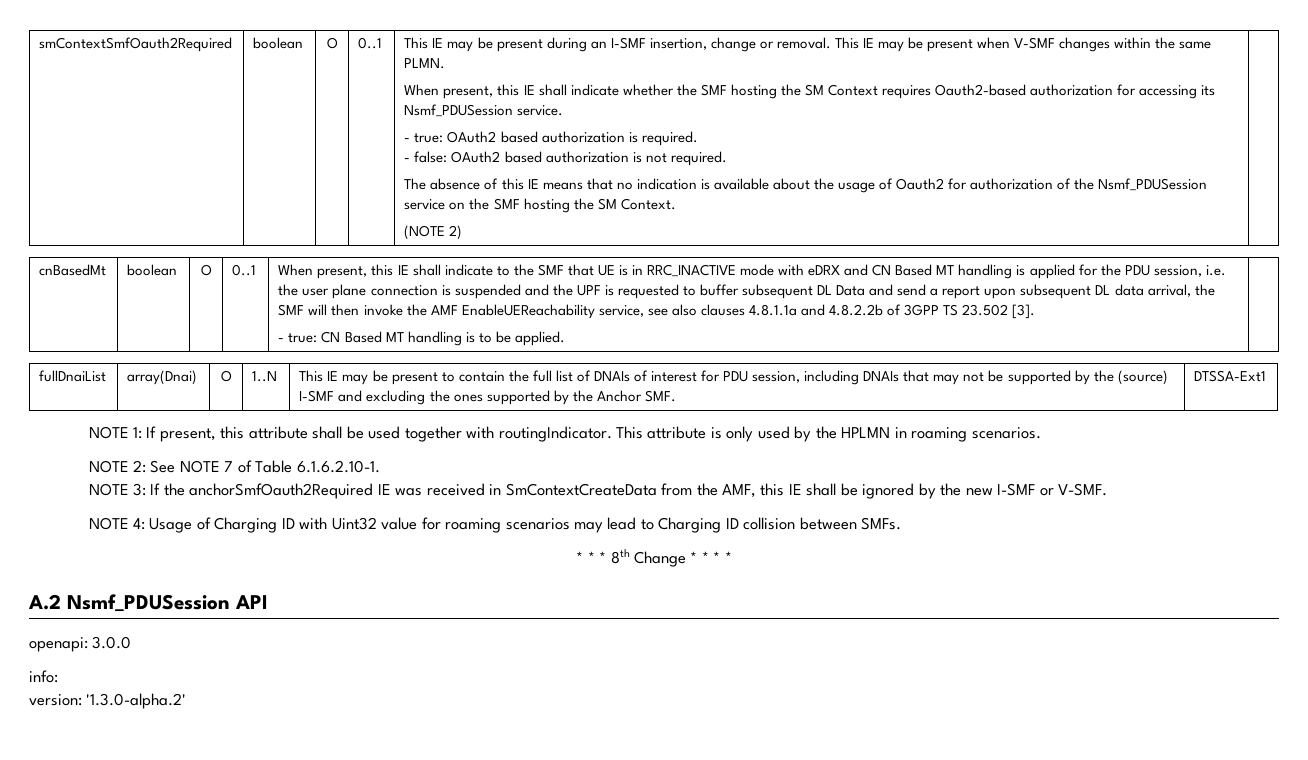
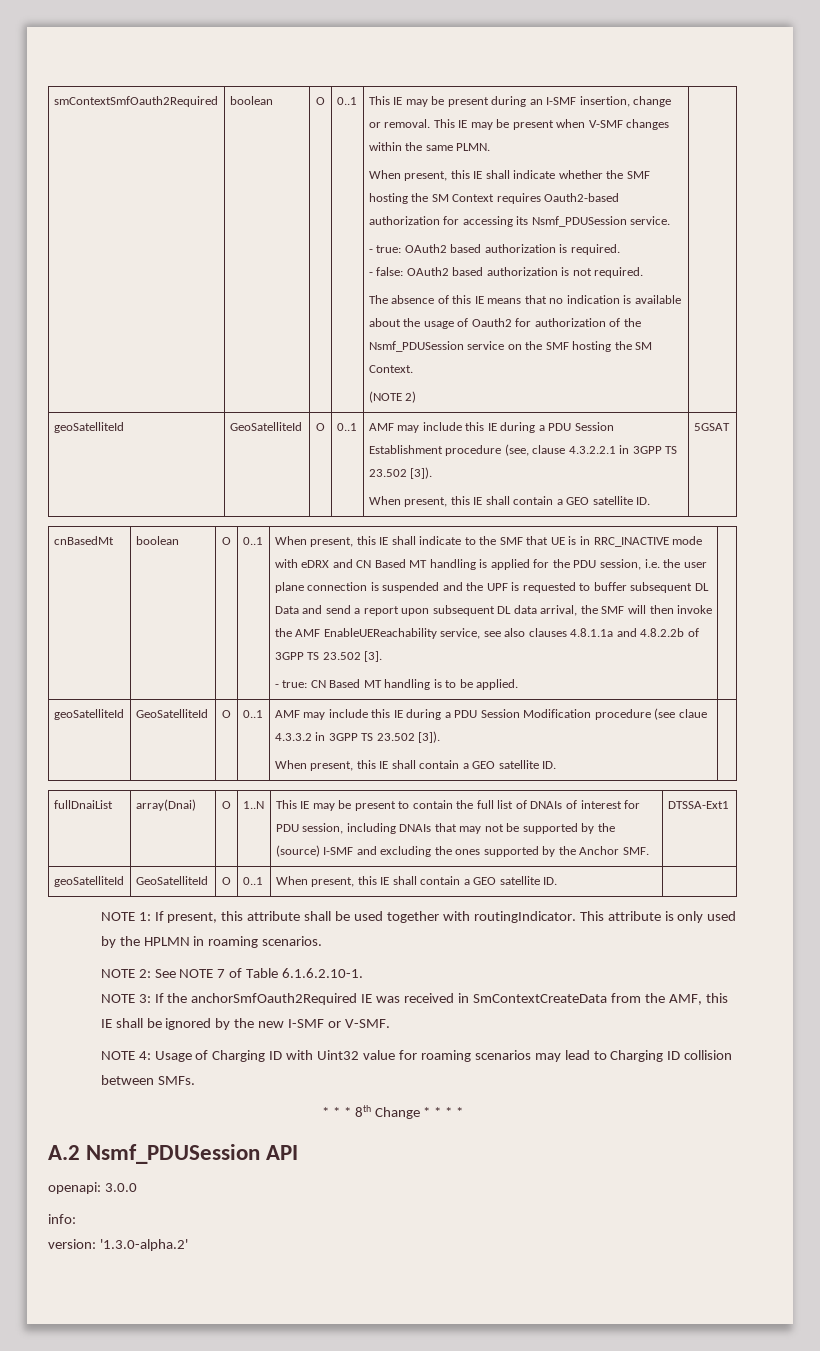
(463, 232) none -> [53,422,124,433] [229,422,302,431] [316,423,325,431] [336,423,357,431] [368,422,614,433] [368,444,678,456] [368,467,433,479] [368,496,651,507] [693,423,730,431] // geoSatelliteId | GeoSatelliteId | O | 0..1 | AMF may include this IE during a PDU Session Establishment procedure (see, clause 4.3.2.2.1 in 3GPP TS 23.502 [3]). // When present, this IE shall contain a GEO satellite ID. | 5GSAT
(565, 338) none -> [53,709,124,720] [135,709,208,718] [222,710,231,718] [242,710,263,718] [274,708,707,720] [274,731,441,743] [274,760,557,771] // geoSatelliteId | GeoSatelliteId | O | 0..1 | AMF may include this IE during a PDU Session Modification procedure (see claue 4.3.3.2 in 3GPP TS 23.502 [3]). // When present, this IE shall contain a GEO satellite ID. |
(1267, 376) none -> [53,876,124,887] [135,876,208,885] [222,877,231,885] [242,877,263,885] [275,876,558,887] // geoSatelliteId | GeoSatelliteId | O | 0..1 | When present, this IE shall contain a GEO satellite ID. |

